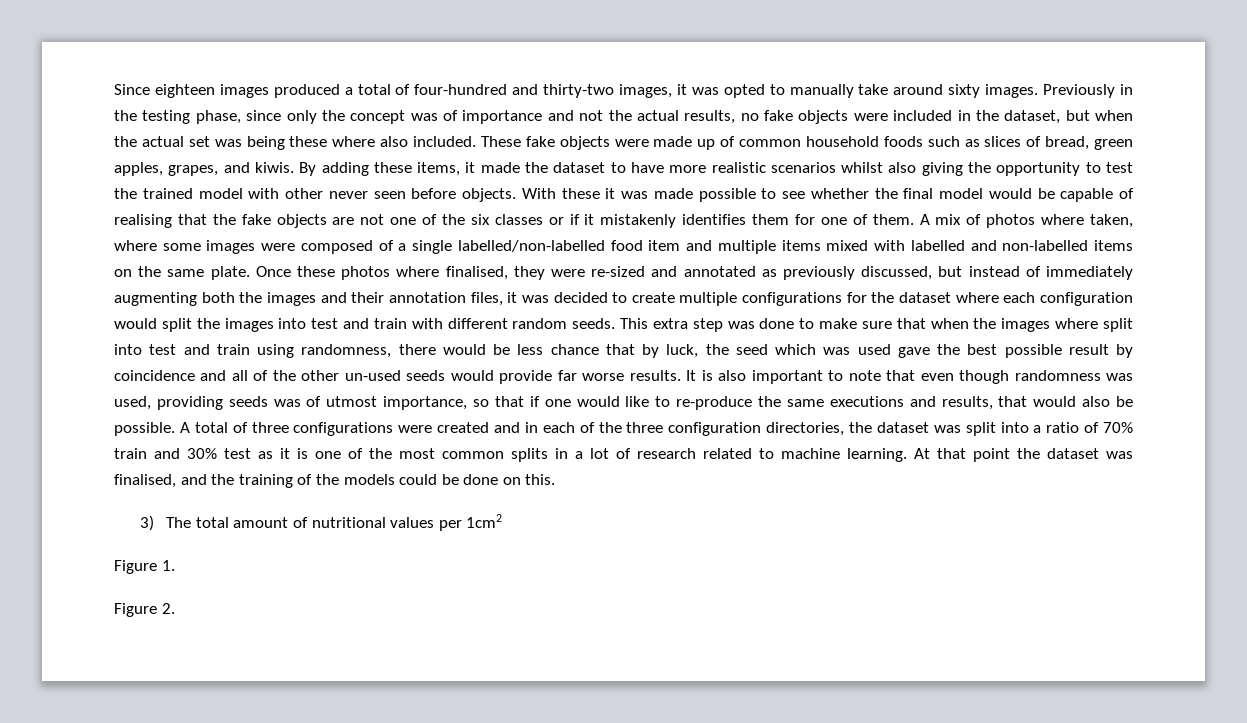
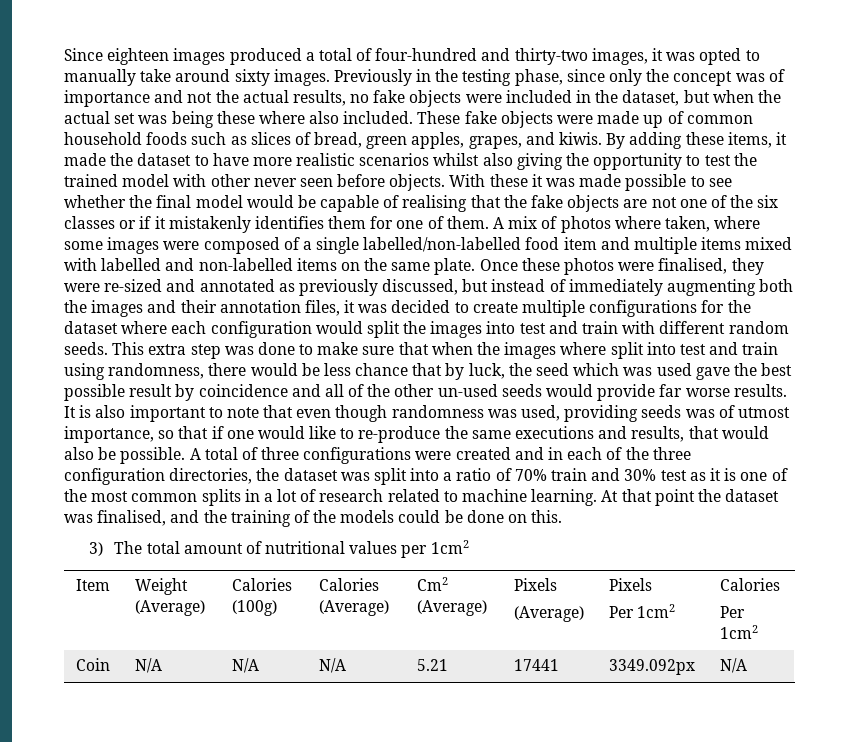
[396,266,440,277] where -> [618,262,655,271] were
[114,560,175,574] [114,603,175,617] // Figure 1. // Figure 2. -> [76,579,111,591] [135,578,189,595] [135,600,206,616] [232,578,293,591] [232,600,278,616] [319,578,380,591] [319,600,390,616] [417,577,449,591] [417,600,488,616] [514,578,558,591] [514,606,585,622] [609,578,653,591] [609,604,676,618] [720,578,781,591] [720,606,746,618] [720,625,759,639] [76,658,111,671] [135,658,163,673] [232,658,260,673] [319,658,347,673] [417,659,449,671] [514,659,560,671] [609,659,696,675] [720,658,748,673] // Item | Weight (Average) | Calories (100g) | Calories (Average) | Cm2 (Average) | Pixels // (Average) | Pixels // Per 1cm2 | Calories // Per 1cm2 // Coin | N/A | N/A | N/A | 5.21 | 17441 | 3349.092px | N/A

